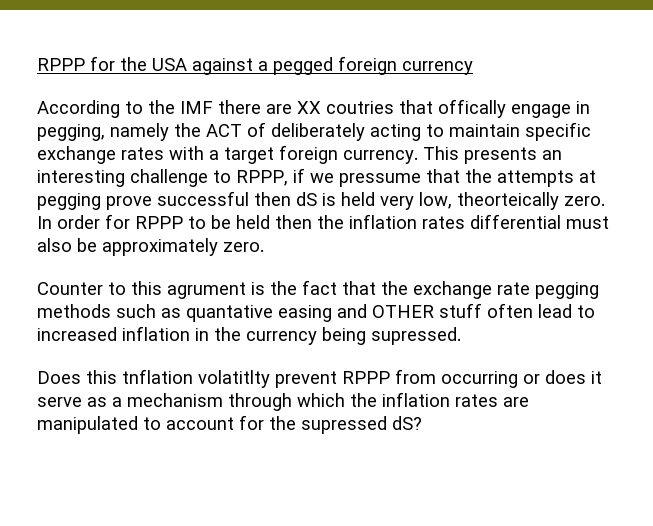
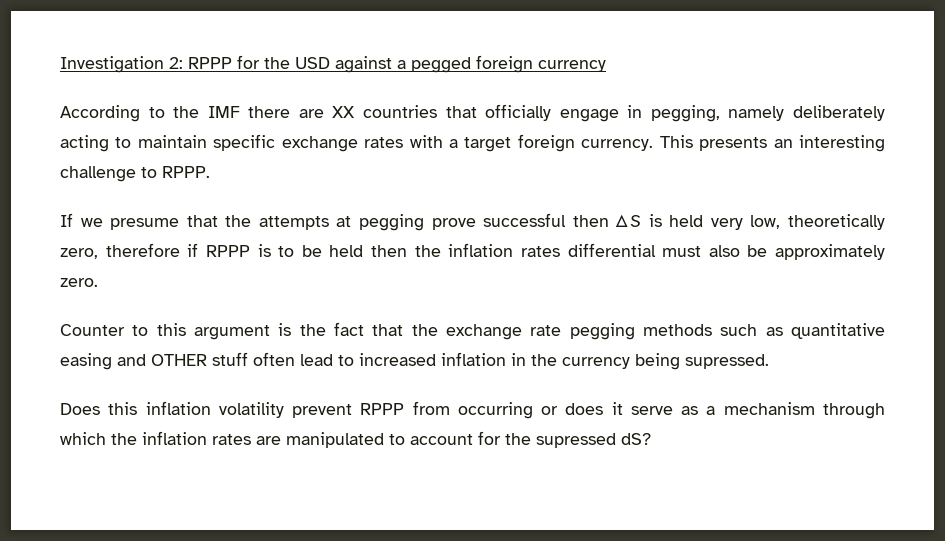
(37, 64) none -> [60,56,183,73] Investigation 2:
[152,58,187,71] USA -> [295,57,330,69] USD
[326,99,506,118] coutries that offically -> [363,104,552,121] countries that officially
[174,122,266,137] the ACT of -> (785, 113) none
[236,168,421,187] RPPP, if we pressume -> [162,166,210,178] [60,213,180,230] RPPP. // If we presume
[296,192,317,206] dS -> [615,214,642,227] ΔS
[457,192,605,210] [37,214,183,229] theorteically zero. In order for RPPP -> [788,214,885,230] [60,243,271,259] theoretically zero, therefore if RPPP is
[167,282,246,299] agrument -> [194,325,270,340] argument
[186,305,273,322] quantative -> [791,323,885,339] quantitative
[122,369,270,388] tnflation volatitlty -> [145,401,284,418] inflation volatility

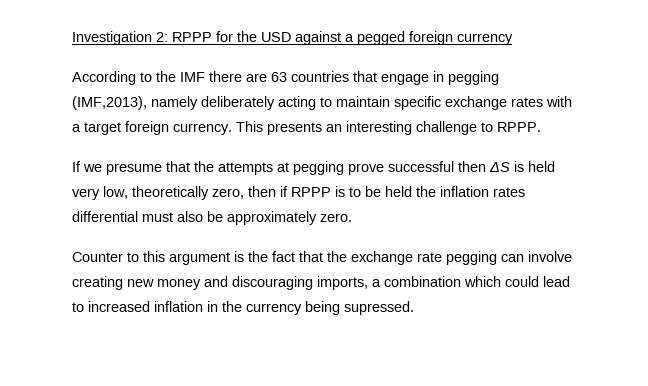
[332,106,356,118] XX -> [271,72,287,82] 63
[485,104,552,121] officially -> (377, 76) none
[650,105,720,122] pegging, -> [448,71,499,85] [72,96,147,110] pegging (IMF,2013),
[105,243,180,257] therefore -> [248,186,276,197] then
[371,245,407,257] then -> (412, 191) none
[642,323,885,339] [60,352,295,370] methods such as quantitative easing and OTHER stuff often -> [501,251,572,262] [72,276,539,290] can involve creating new money and discouraging imports, a combination which could
[60,401,885,419] [60,431,651,448] // Does this inflation volatility prevent RPPP from occurring or does it serve as a mechanism through which the inflation rates are manipulated to account for the supressed dS? -> (414, 308) none

